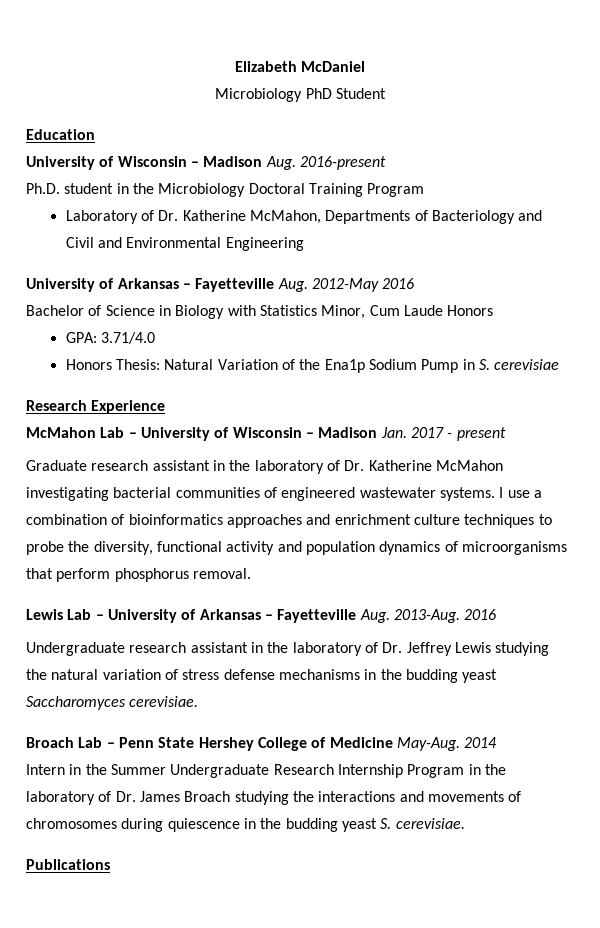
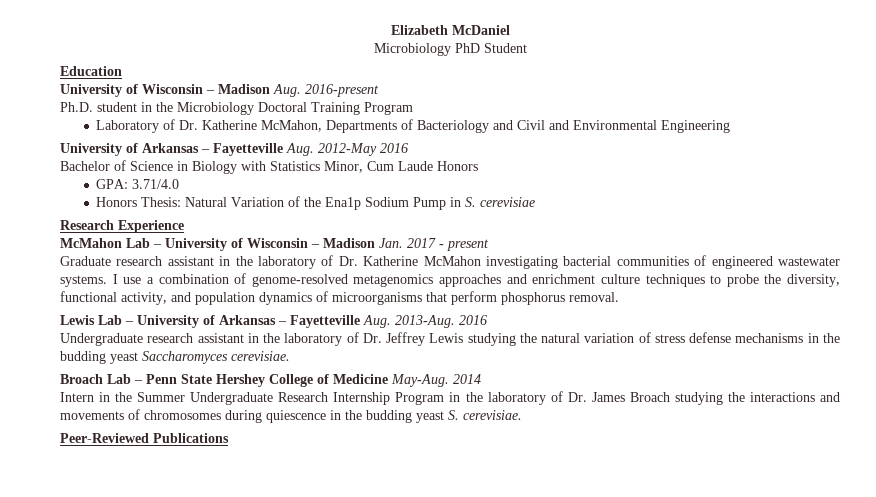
[128,514,223,525] bioinformatics -> [251,274,434,287] genome-resolved metagenomics
[226,541,275,555] activity -> [121,292,167,305] activity,
(465, 823) none -> [60,433,149,443] Peer-Reviewed

